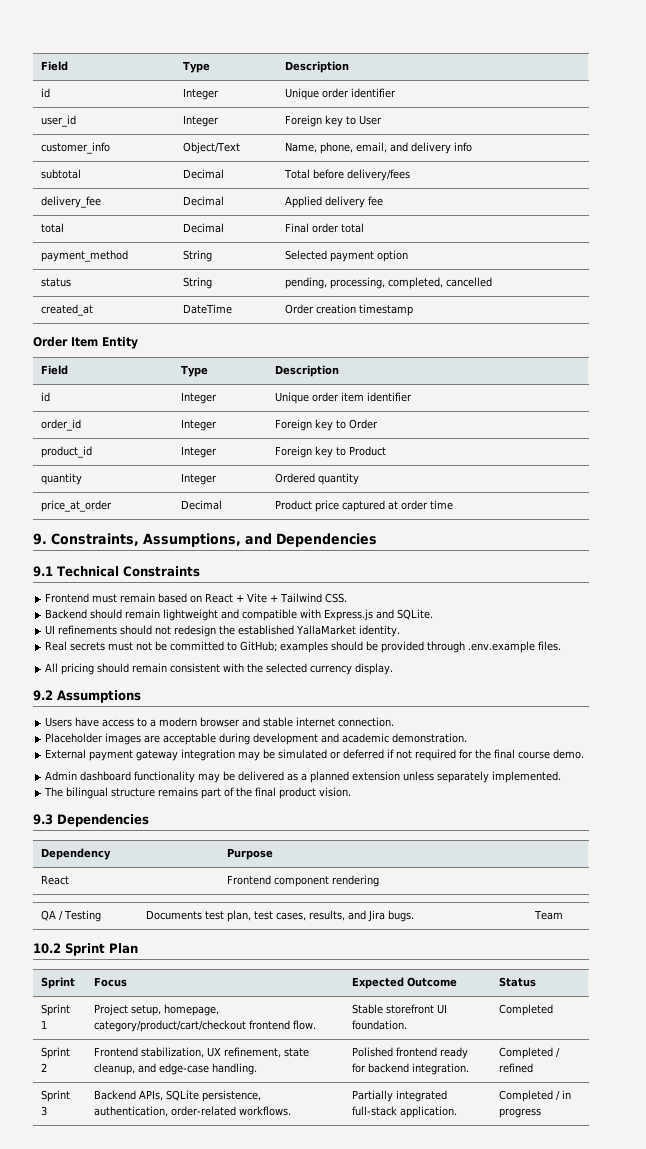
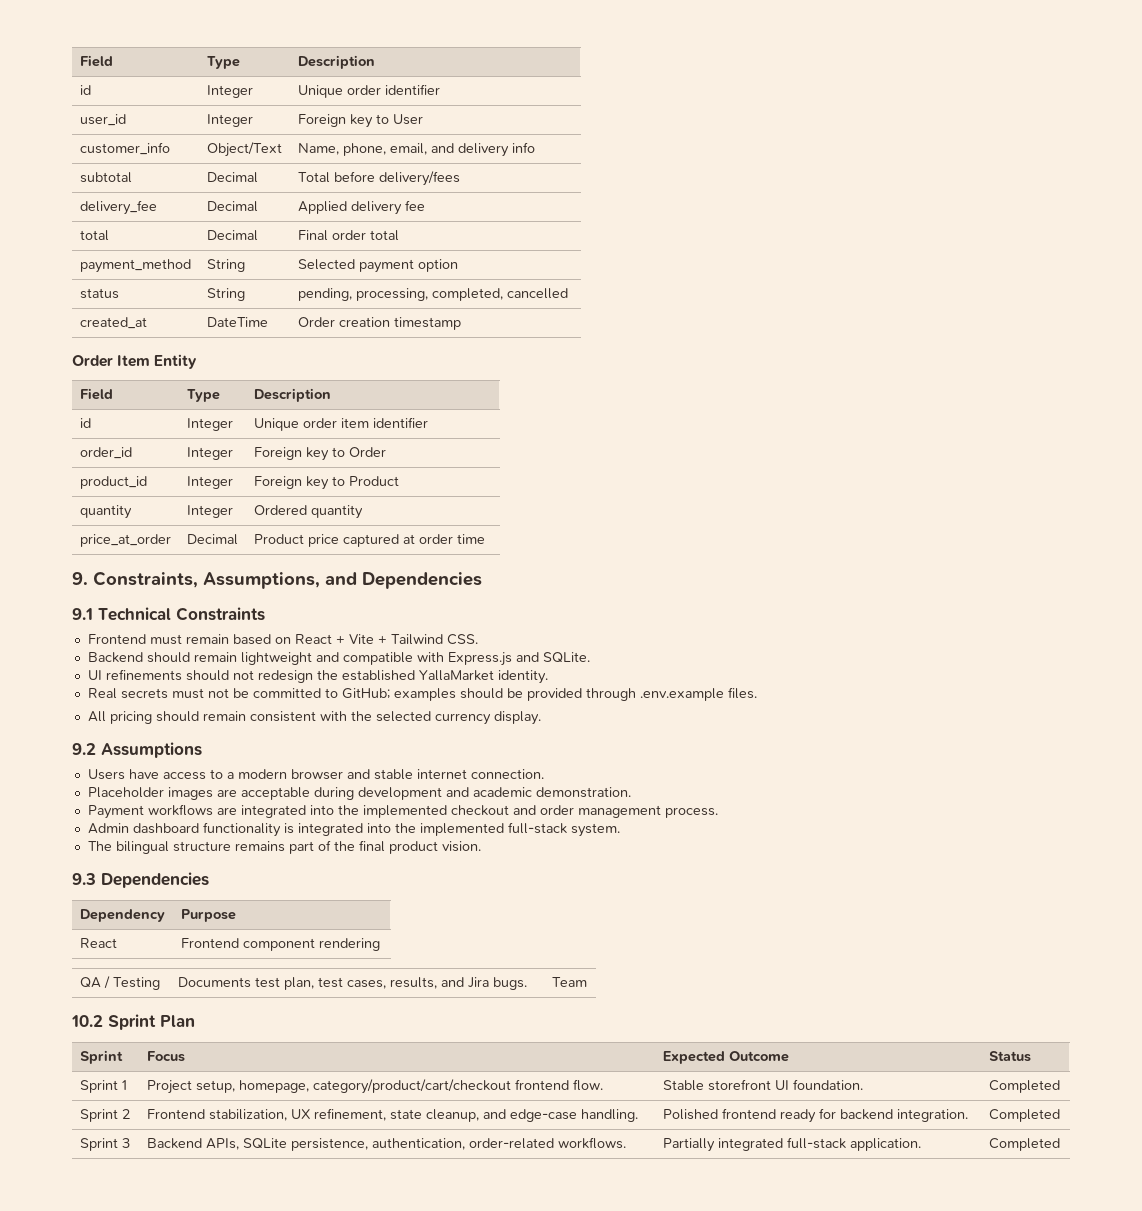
[45,749,585,761] [45,771,562,783] External payment gateway integration may be simulated or deferred if not required for the final course demo. // Admin dashboard functionality may be delivered as a planned extension unless separately implemented. -> [87,804,718,819] [87,822,620,837] Payment workflows are integrated into the implemented checkout and order management process. // Admin dashboard functionality is integrated into the implemented full-stack system.
[556,1047,561,1058] [499,1063,534,1073] / refined -> (1060, 1115) none
[556,1090,572,1101] [499,1108,542,1118] / in progress -> (1060, 1144) none

